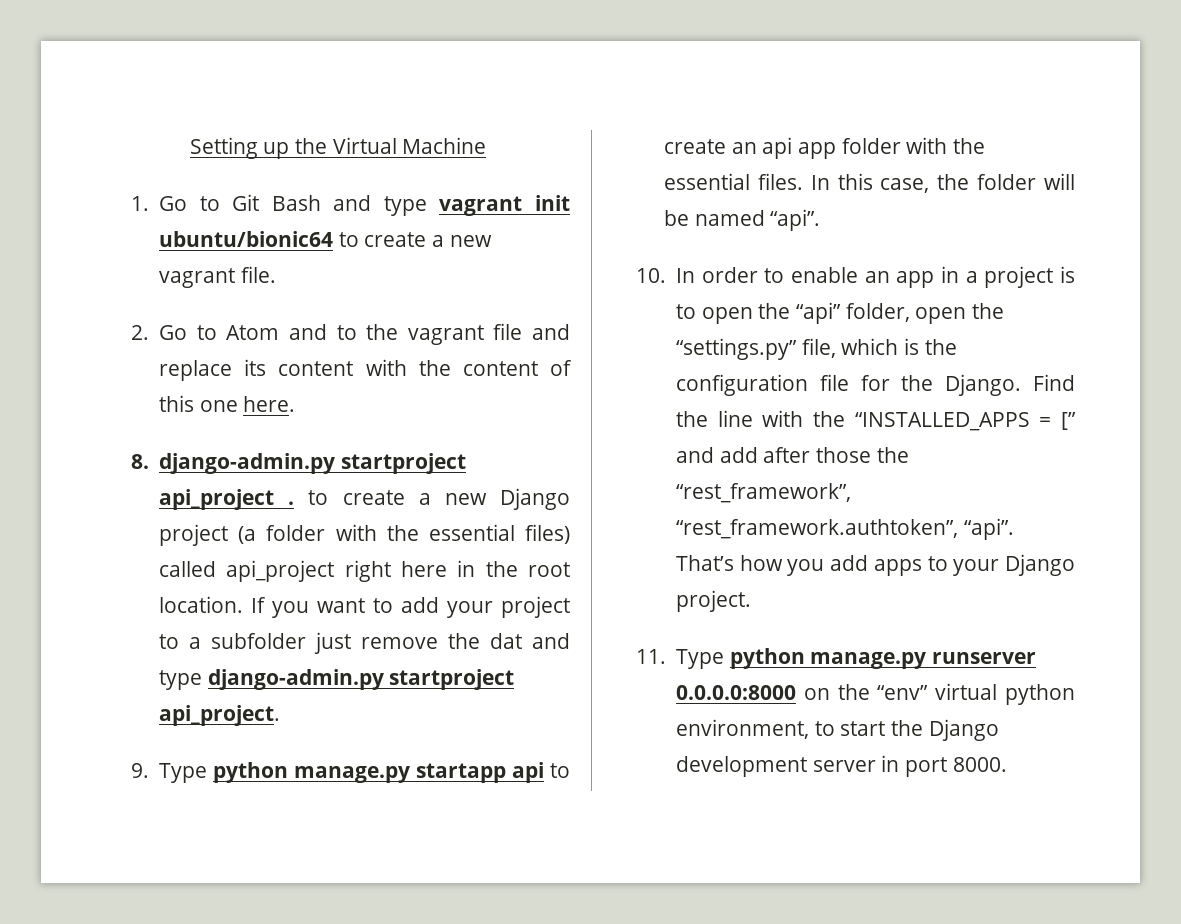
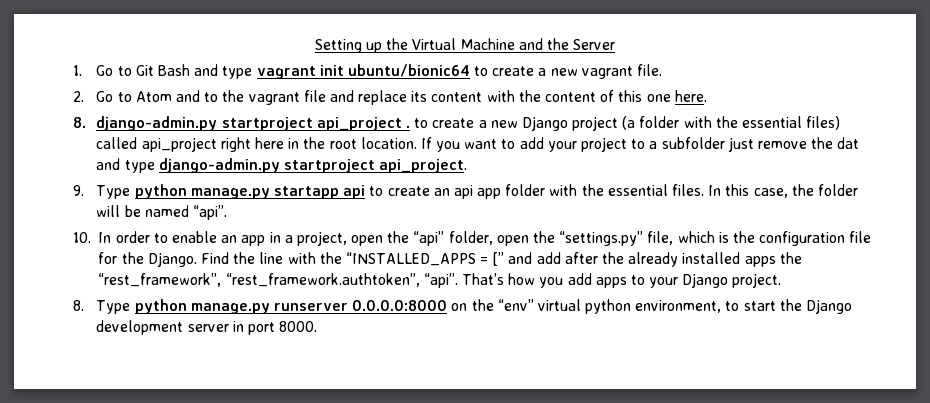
(487, 145) none -> [518,38,616,50] and the Server
[984,266,1075,288] [676,304,697,319] project is to -> [296,231,347,246] project,
[816,447,872,463] those -> [602,252,776,267] the already installed apps
[635,649,666,664] 11. -> [72,300,84,311] 8.

